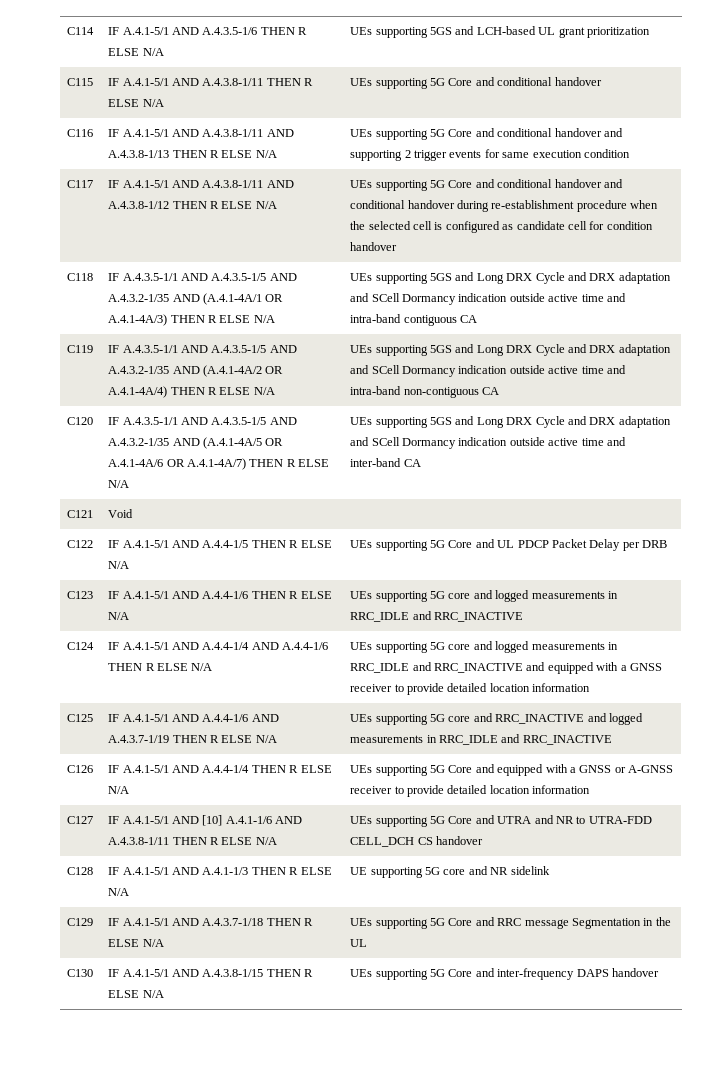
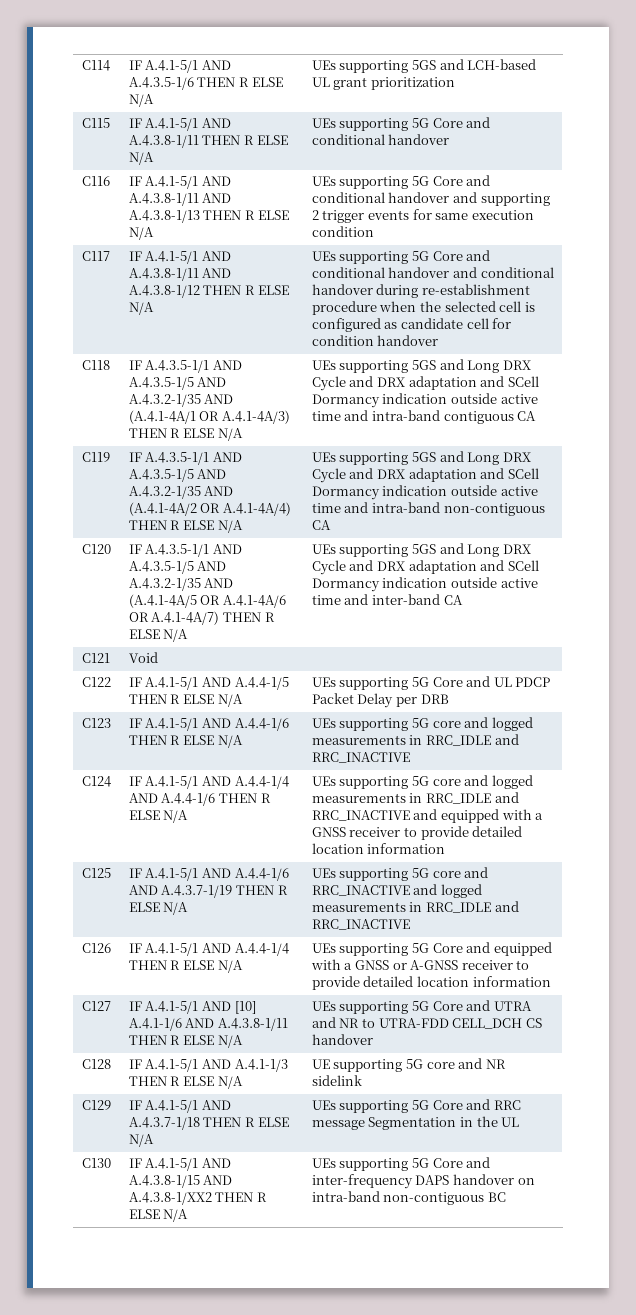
(264, 973) none -> [203,1175,233,1185] [128,1192,212,1205] AND A.4.3.8-1/XX2
(659, 972) none -> [517,1178,535,1185] [311,1191,506,1205] on intra-band non-contiguous BC

